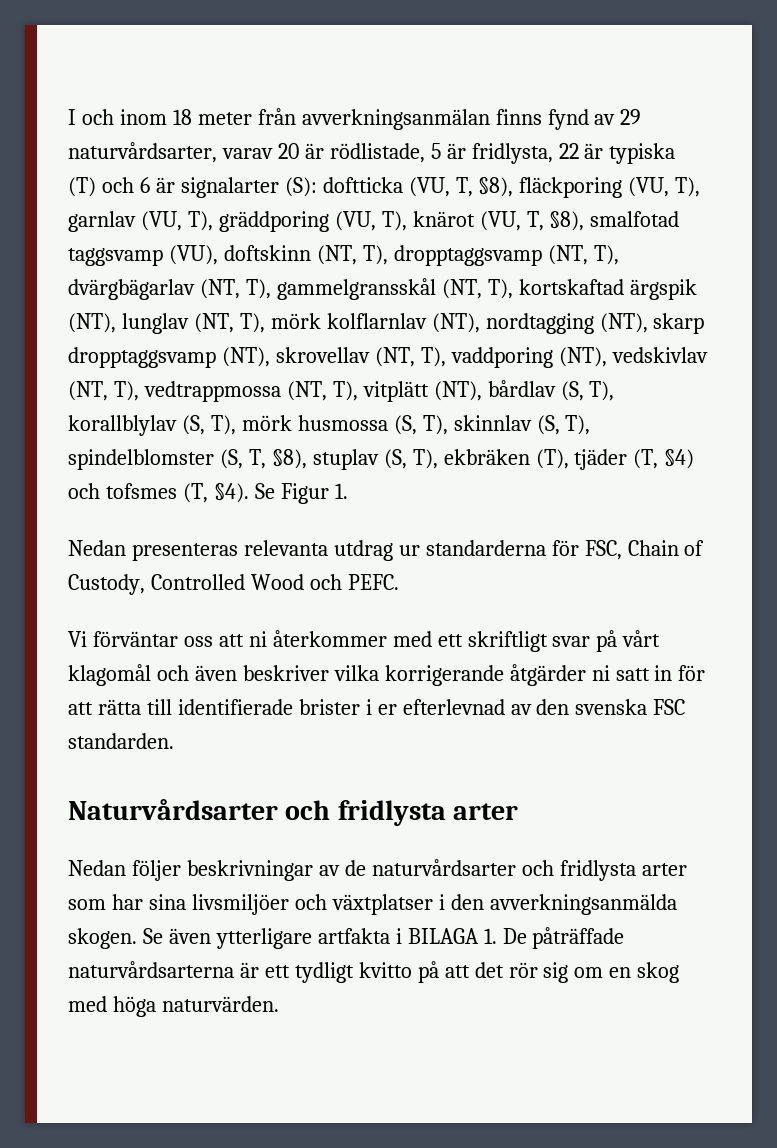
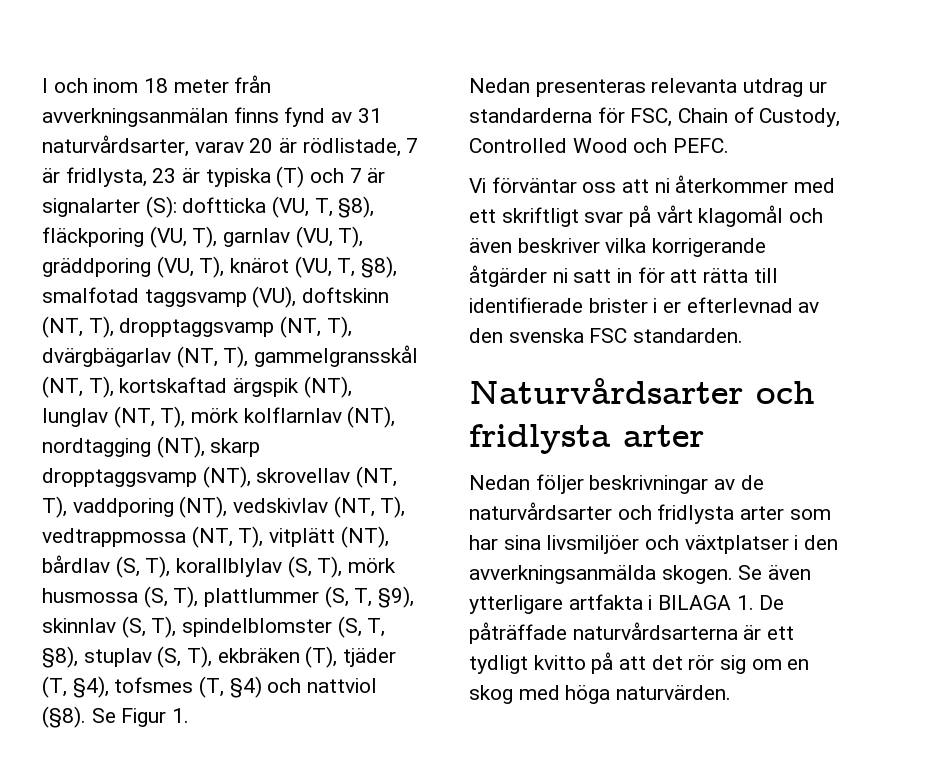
[620,109,642,125] 29 -> [357,108,382,123] 31
[430,143,441,159] 5 -> [406,138,419,153] 7
[558,143,579,159] 22 -> [152,168,177,183] 23
[139,177,150,193] 6 -> [349,168,362,183] 7
(448, 425) none -> [204,586,415,608] plattlummer (S, T, §9),
[664,449,695,469] [68,483,249,503] §4) och tofsmes (T, §4). -> [72,676,378,698] [42,706,86,728] §4), tofsmes (T, §4) och nattviol (§8).

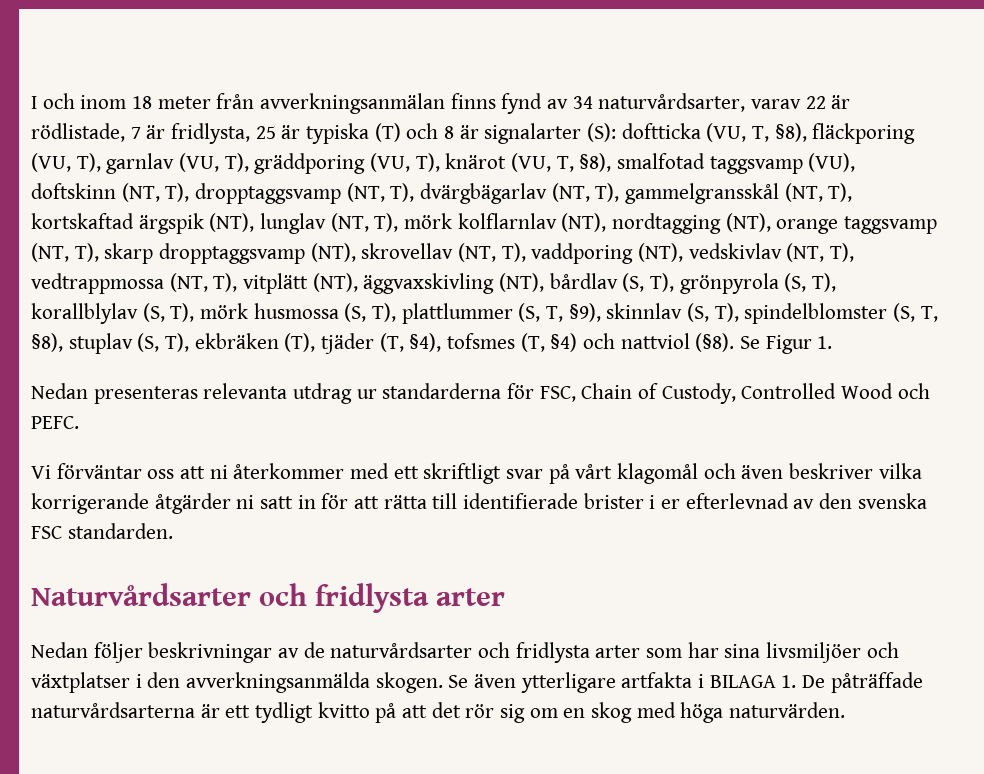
[357,108,382,123] 31 -> [572,96,593,109] 34
[249,138,274,153] 20 -> [805,96,826,109] 22
[152,168,177,183] 23 -> [255,126,276,139] 25
[349,168,362,183] 7 -> [444,126,455,139] 8
(205, 447) none -> [776,216,938,234] [31,243,99,262] orange taggsvamp (NT, T),
(389, 537) none -> [363,273,545,294] äggvaxskivling (NT),
(171, 567) none -> [679,273,837,294] grönpyrola (S, T),

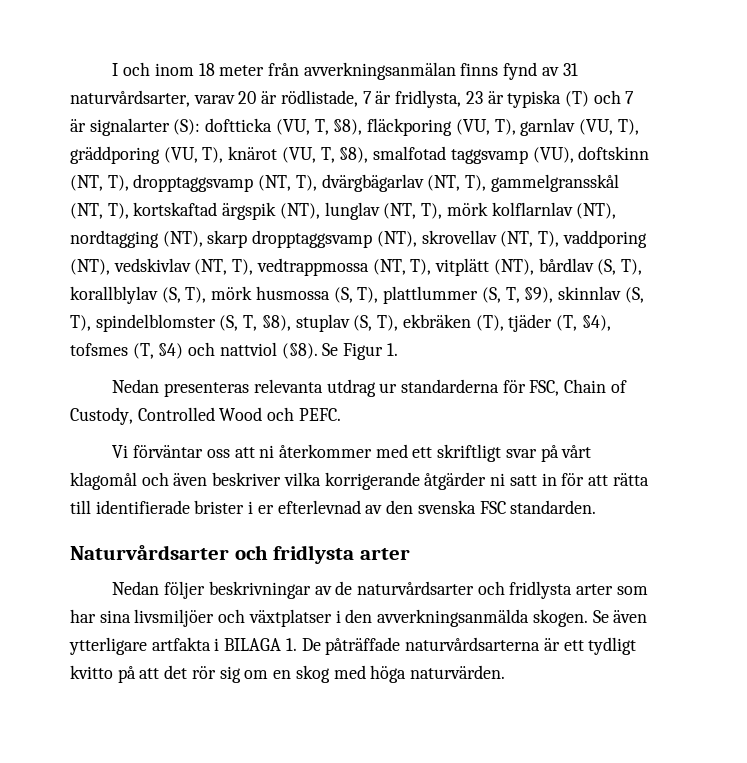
[572,96,593,109] 34 -> [562,63,578,76] 31
[805,96,826,109] 22 -> [238,91,257,104] 20
[255,126,276,139] 25 -> [465,91,483,104] 23
[444,126,455,139] 8 -> [625,91,635,104] 7
[776,216,938,234] [31,243,99,262] orange taggsvamp (NT, T), -> (203, 239) none
[363,273,545,294] äggvaxskivling (NT), -> (534, 267) none
[679,273,837,294] grönpyrola (S, T), -> (642, 267) none

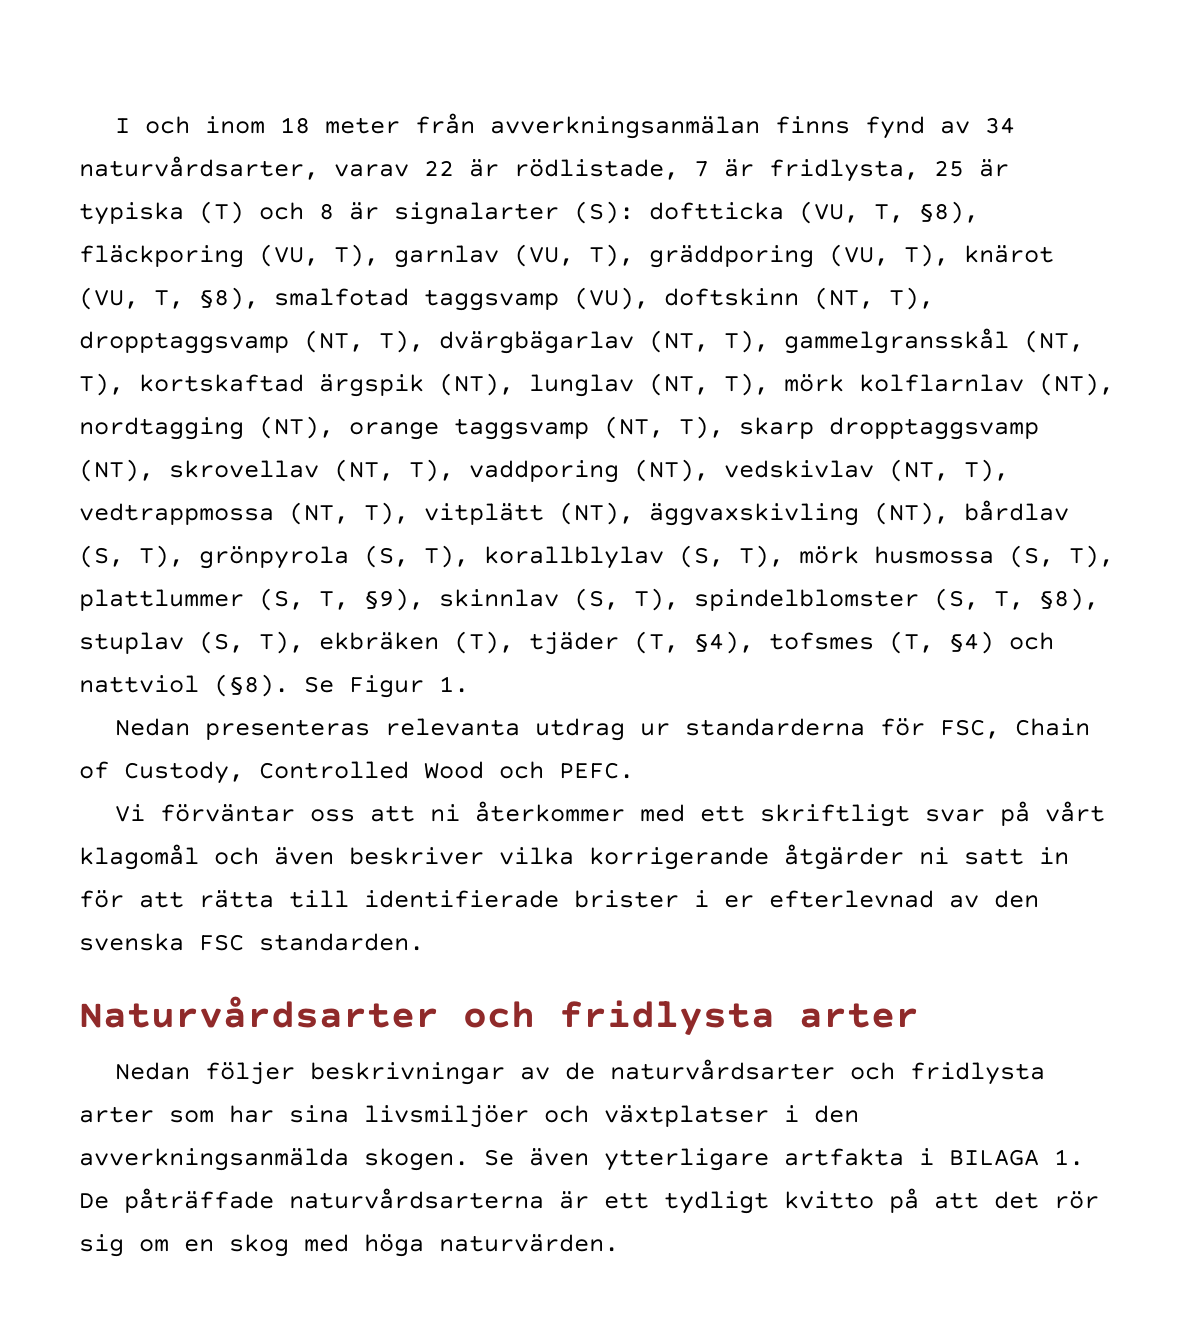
[562,63,578,76] 31 -> [985,117,1016,134] 34
[238,91,257,104] 20 -> [424,160,454,176] 22
[465,91,483,104] 23 -> [934,160,964,177] 25
[625,91,635,104] 7 -> [319,203,334,220] 8
(203, 239) none -> [349,416,724,440] orange taggsvamp (NT, T),
(534, 267) none -> [649,502,949,526] äggvaxskivling (NT),
(642, 267) none -> [199,545,469,569] grönpyrola (S, T),

